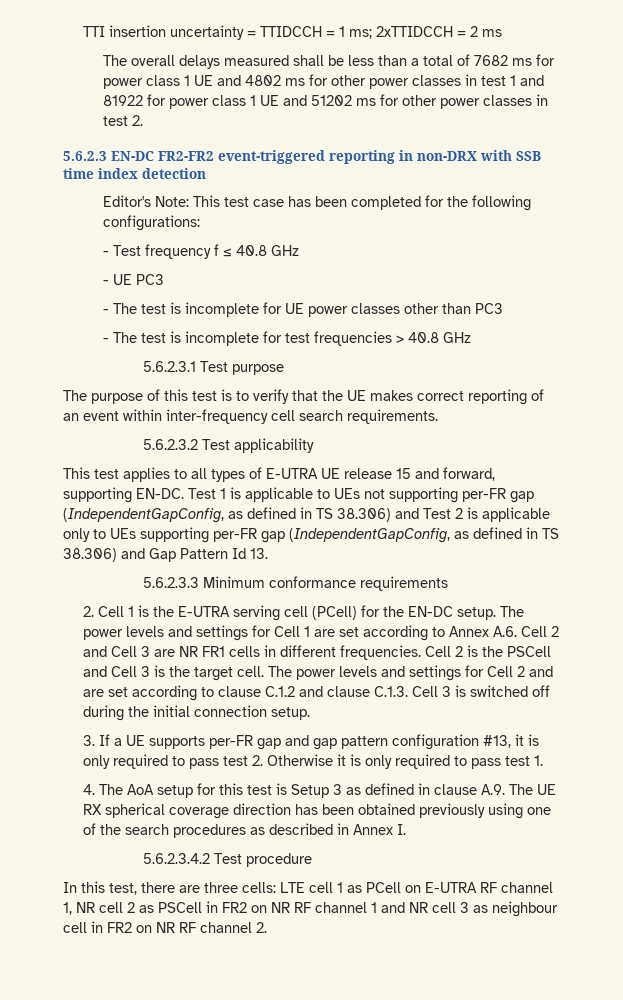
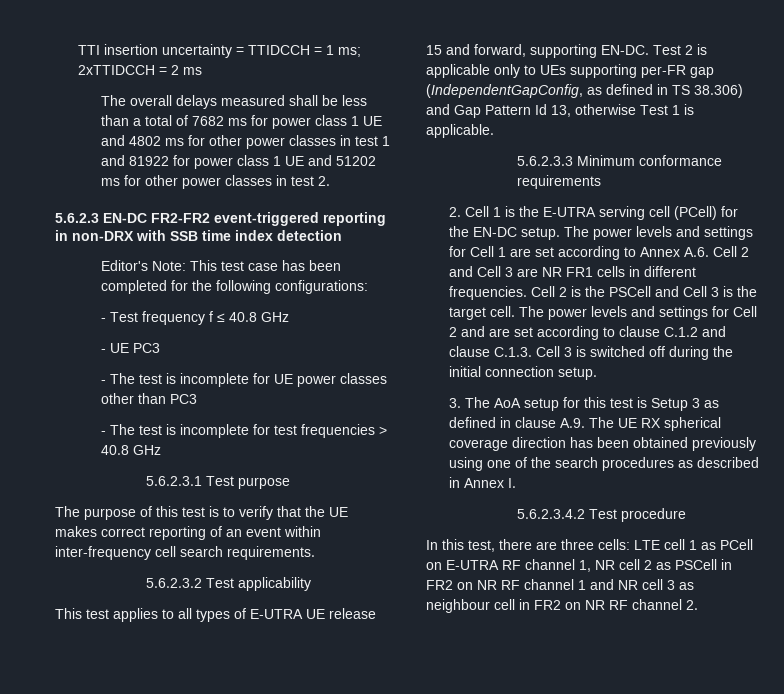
[220,487,534,503] [63,507,451,523] 1 is applicable to UEs not supporting per-FR gap (IndependentGapConfig, as defined in TS 38.306) and Test -> (681, 50) none
[250,548,268,559] 13. -> [551,104,694,117] [426,124,494,138] 13, otherwise Test 1 is applicable.
[99,734,540,750] [83,754,544,769] [83,784,96,795] If a UE supports per-FR gap and gap pattern configuration #13, it is only required to pass test 2. Otherwise it is only required to pass test 1. // 4. -> (461, 403) none

